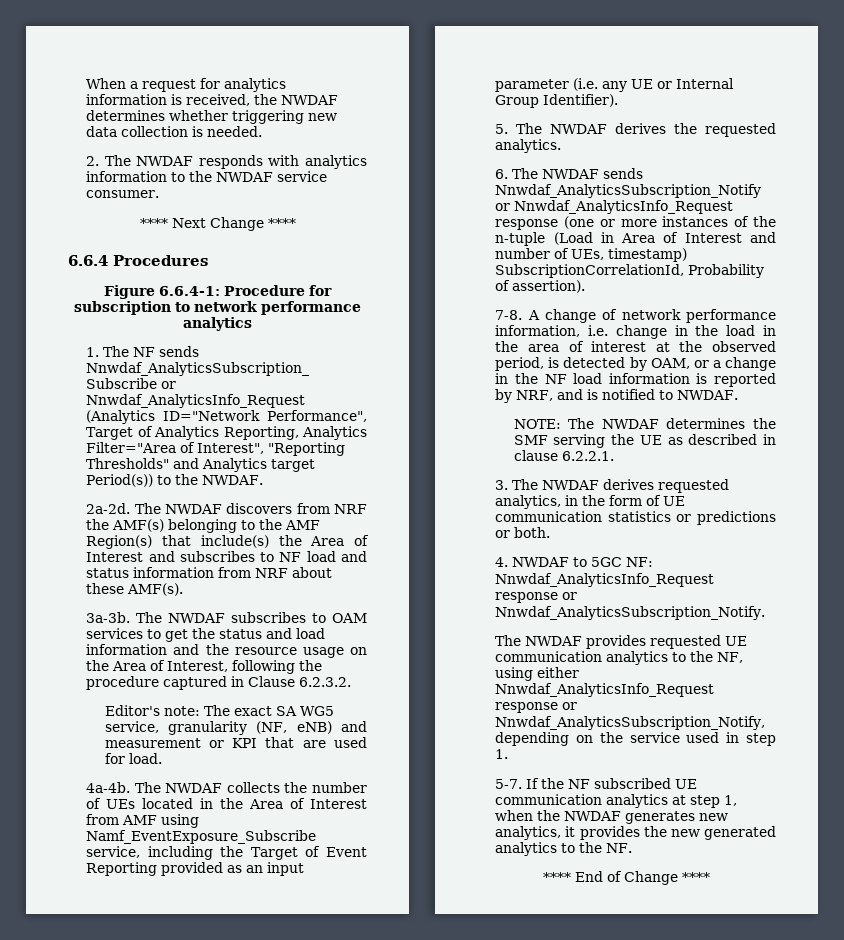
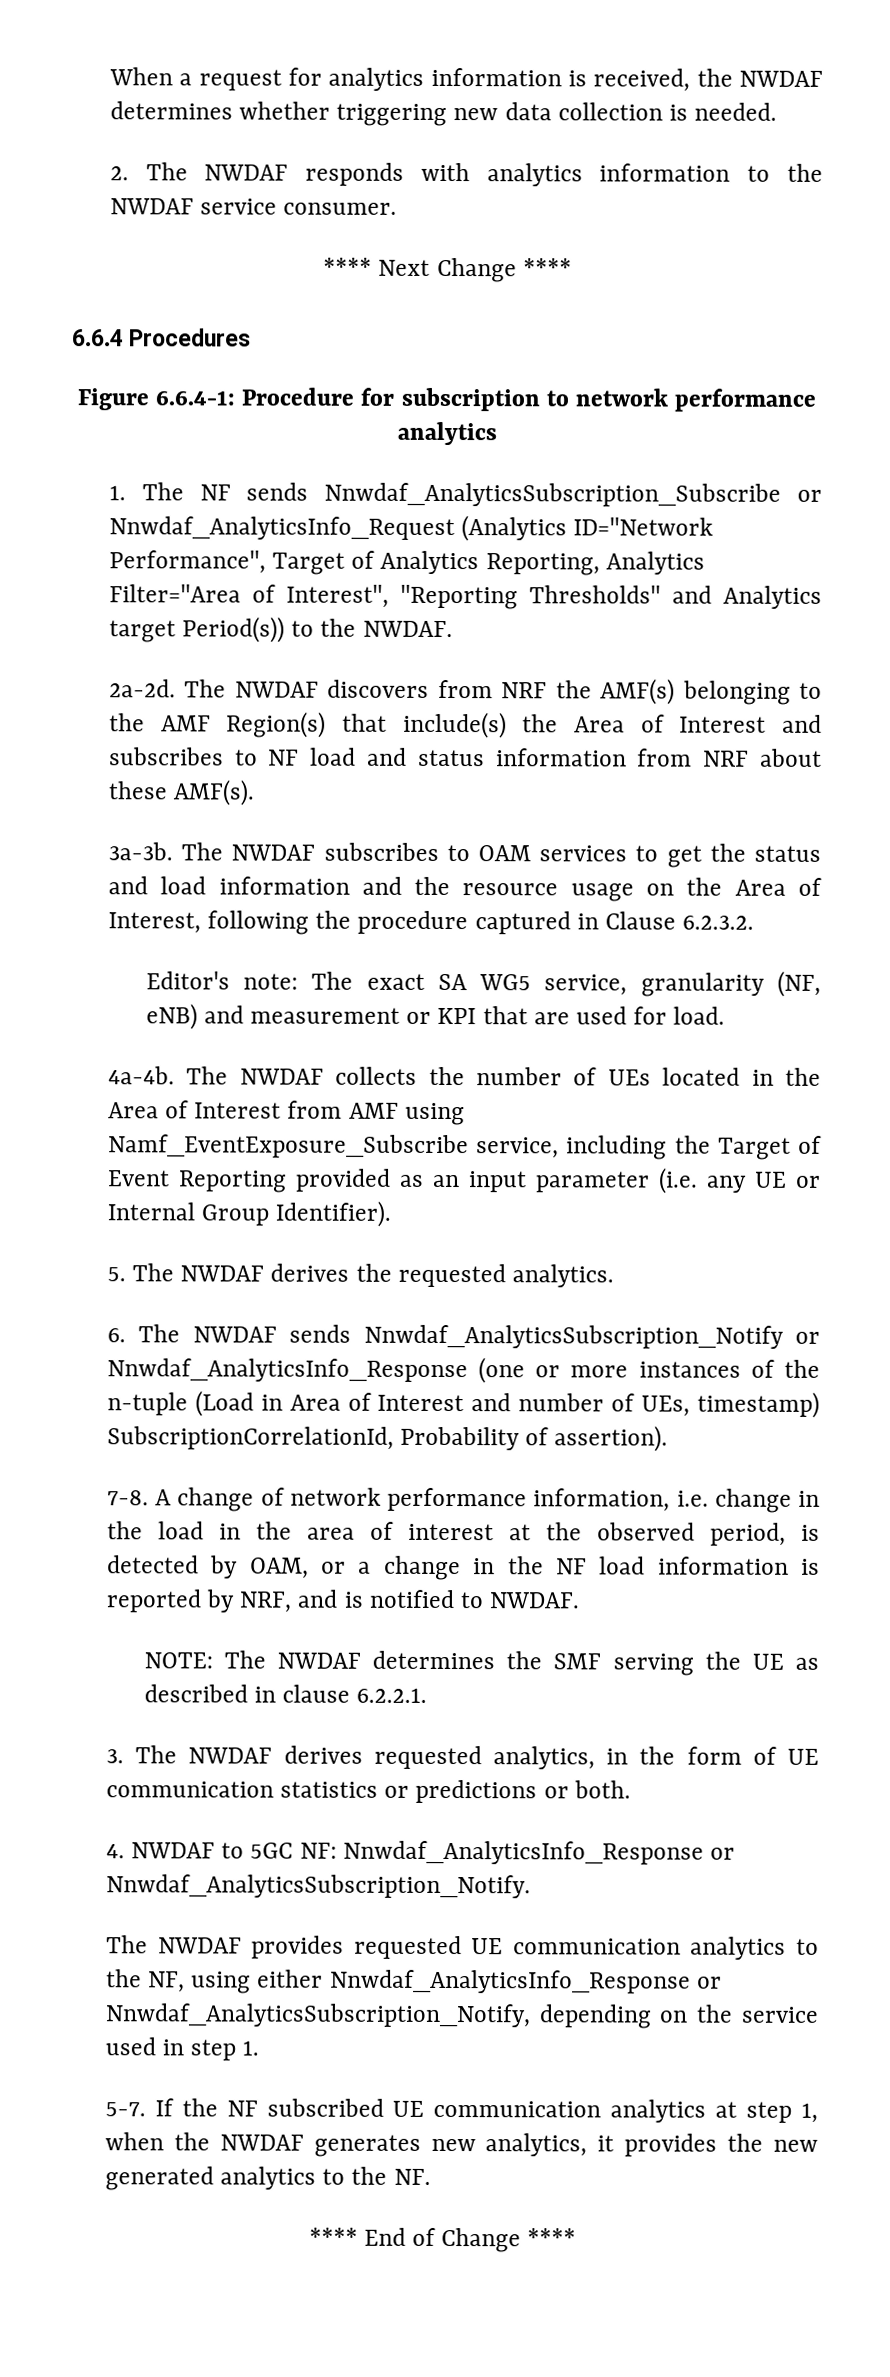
[514,200,734,214] [495,219,559,230] Nnwdaf_AnalyticsInfo_Request response -> [106,1358,468,1383] Nnwdaf_AnalyticsInfo_Response
[495,573,715,587] [495,592,559,603] Nnwdaf_AnalyticsInfo_Request response -> [342,1840,704,1865] Nnwdaf_AnalyticsInfo_Response
[495,683,715,697] [495,702,559,713] Nnwdaf_AnalyticsInfo_Request response -> [329,1969,691,1994] Nnwdaf_AnalyticsInfo_Response

